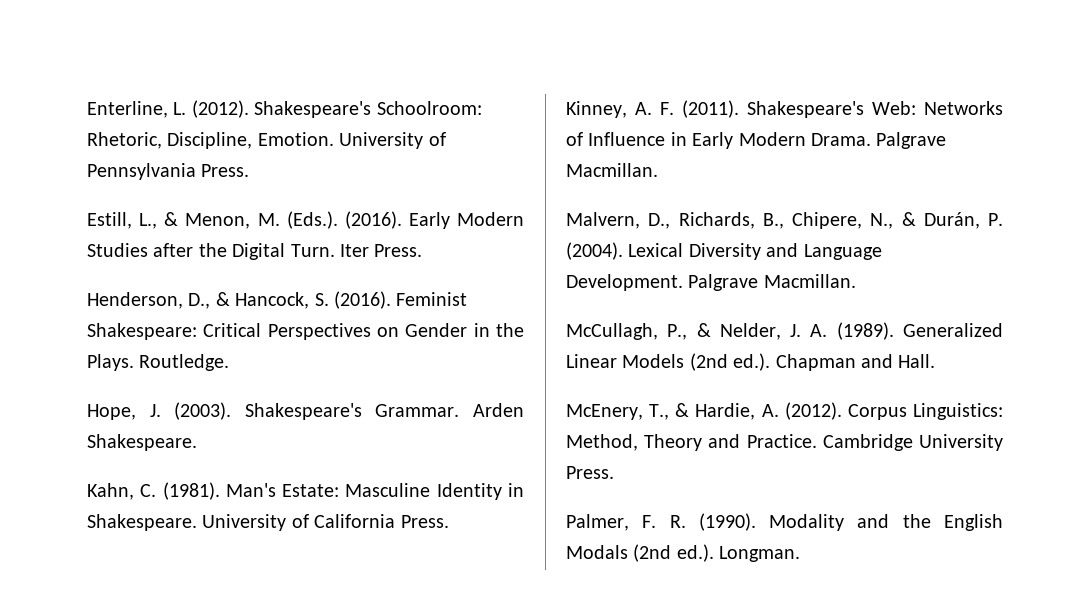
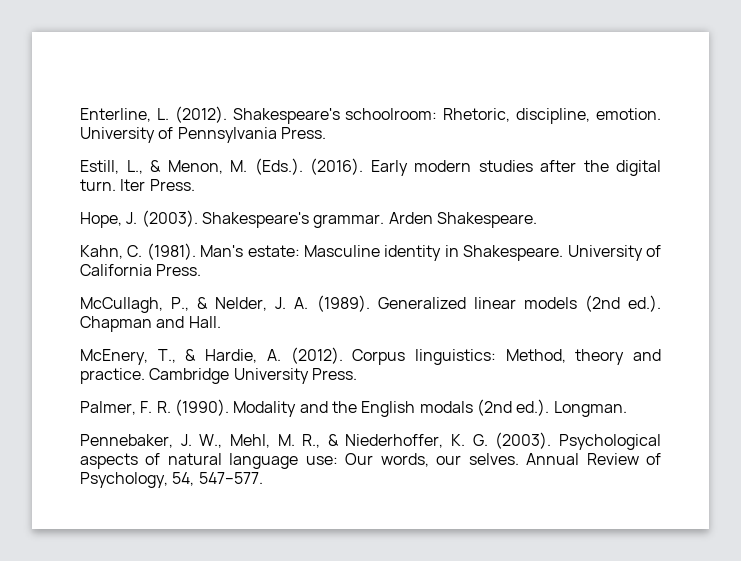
[376,101,482,115] [87,132,334,149] Schoolroom: Rhetoric, Discipline, Emotion. -> [345,108,661,124] schoolroom: Rhetoric, discipline, emotion.
[457,212,524,226] [87,243,423,260] [87,291,468,309] [87,323,524,340] [87,354,230,371] Modern Studies after the Digital Turn. Iter Press. // Henderson, D., & Hancock, S. (2016). Feminist Shakespeare: Critical Perspectives on Gender in the Plays. Routledge. -> [414,160,661,176] [80,179,195,191] modern studies after the digital turn. Iter Press.
[375,404,460,417] Grammar. -> [313,214,385,228] grammar.
[282,483,502,500] Estate: Masculine Identity -> [247,245,442,261] estate: Masculine identity
[566,100,1003,118] [566,132,947,149] [566,163,658,177] [566,212,1003,229] [566,242,882,260] [566,274,856,291] // Kinney, A. F. (2011). Shakespeare's Web: Networks of Influence in Early Modern Drama. Palgrave Macmillan. // Malvern, D., Richards, B., Chipere, N., & Durán, P. (2004). Lexical Diversity and Language Development. Palgrave Macmillan. -> (202, 270) none
[566,354,685,368] Linear Models -> [473,297,577,309] linear models
[913,403,1003,420] [566,434,817,451] Linguistics: Method, Theory and Practice. -> [414,349,661,365] [80,368,145,384] linguistics: Method, theory and practice.
[566,545,628,559] Modals -> [419,401,473,413] modals
(801, 554) none -> [80,432,661,450] [80,453,661,469] [80,472,263,488] // Pennebaker, J. W., Mehl, M. R., & Niederhoffer, K. G. (2003). Psychological aspects of natural language use: Our words, our selves. Annual Review of Psychology, 54, 547–577.

